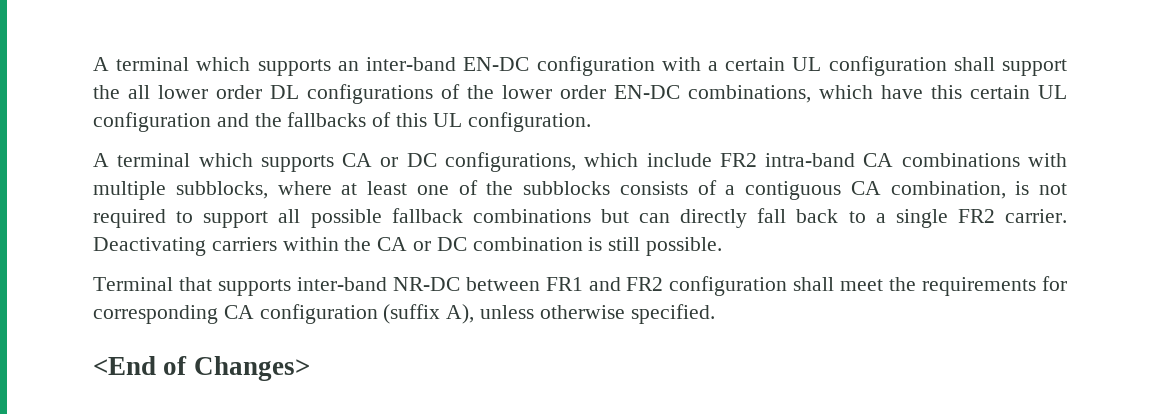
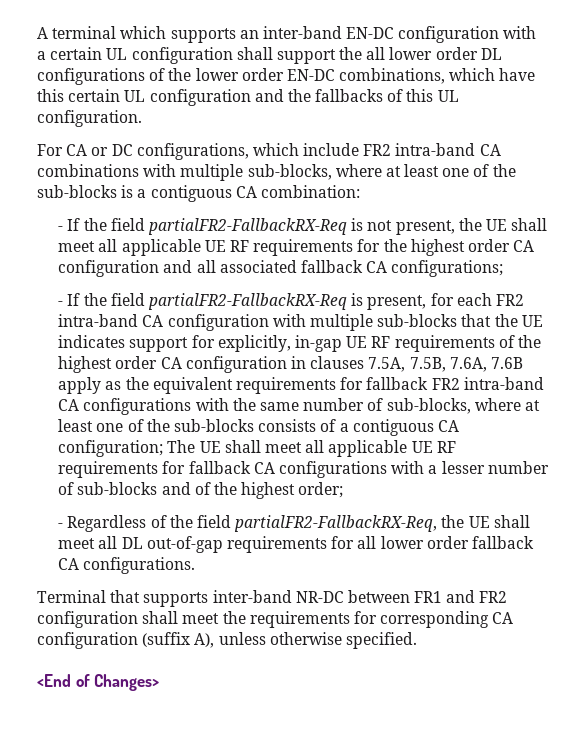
[93,153,334,172] A terminal which supports -> [37,144,63,156] For
[175,180,610,199] subblocks, where at least one of the subblocks -> [247,164,516,180] [37,185,360,202] [58,218,548,235] [58,239,535,256] [58,260,504,277] [58,293,524,310] [58,314,543,331] [58,335,541,352] [58,356,523,373] [58,377,544,394] [58,398,540,415] [58,419,255,432] sub-blocks, where at least one of the sub-blocks is a contiguous CA combination: // - If the field partialFR2-FallbackRX-Req is not present, the UE shall meet all applicable UE RF requirements for the highest order CA configuration and all associated fallback CA configurations; // - If the field partialFR2-FallbackRX-Req is present, for each FR2 intra-band CA configuration with multiple sub-blocks that the UE indicates support for explicitly, in-gap UE RF requirements of the highest order CA configuration in clauses 7.5A, 7.5B, 7.6A, 7.6B apply as the equivalent requirements for fallback FR2 intra-band CA configurations with the same number of sub-blocks, where at least one of the sub-blocks
[890,181,1067,199] [93,208,1067,228] [93,237,723,256] combination, is not required to support all possible fallback combinations but can directly fall back to a single FR2 carrier. Deactivating carriers within the CA or DC combination is still possible. -> [58,440,456,457] [58,461,549,478] [58,482,344,499] [58,515,530,532] [58,536,534,553] [58,557,196,574] configuration; The UE shall meet all applicable UE RF requirements for fallback CA configurations with a lesser number of sub-blocks and of the highest order; // - Regardless of the field partialFR2-FallbackRX-Req, the UE shall meet all DL out-of-gap requirements for all lower order fallback CA configurations.

